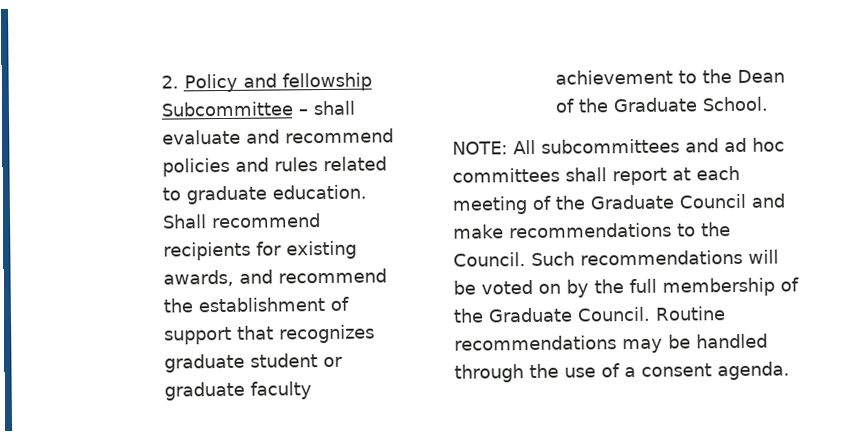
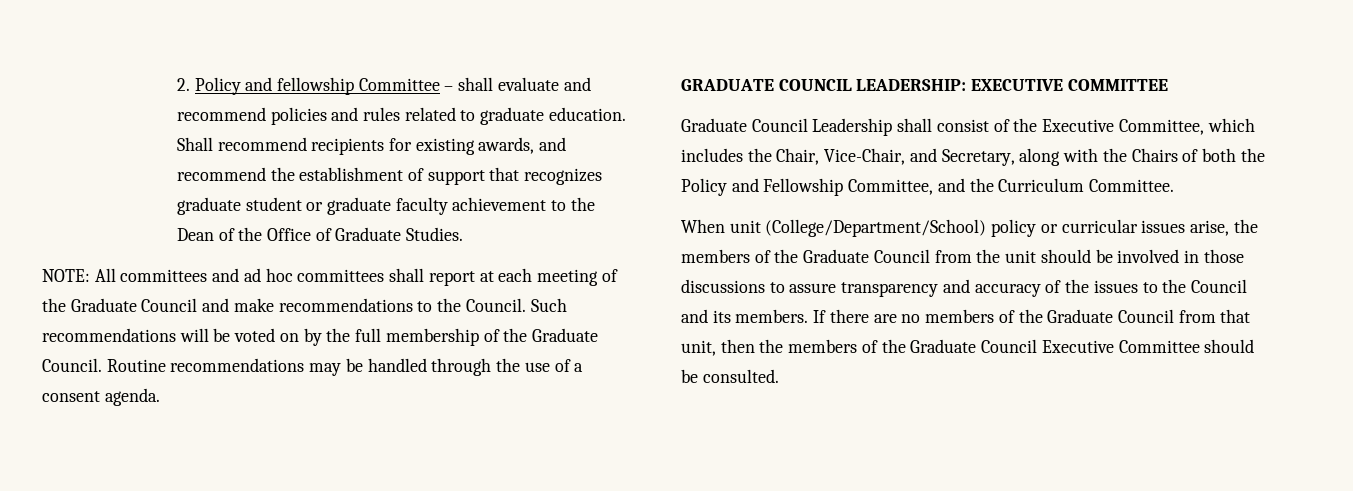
[160,101,294,117] Subcommittee -> [358,78,440,91] Committee
[612,96,768,113] Graduate School. -> [266,227,464,241] Office of Graduate Studies.
[541,138,680,154] subcommittees -> [120,269,208,282] committees
(790, 371) none -> [681,79,1168,91] [681,118,1255,136] [681,148,1265,166] [681,178,1175,196] [681,219,1258,237] [681,249,1244,263] [681,279,1247,297] [681,309,1251,323] [681,339,1255,356] [681,369,779,383] // GRADUATE COUNCIL LEADERSHIP: EXECUTIVE COMMITTEE // Graduate Council Leadership shall consist of the Executive Committee, which includes the Chair, Vice-Chair, and Secretary, along with the Chairs of both the Policy and Fellowship Committee, and the Curriculum Committee. // When unit (College/Department/School) policy or curricular issues arise, the members of the Graduate Council from the unit should be involved in those discussions to assure transparency and accuracy of the issues to the Council and its members. If there are no members of the Graduate Council from that unit, then the members of the Graduate Council Executive Committee should be consulted.

